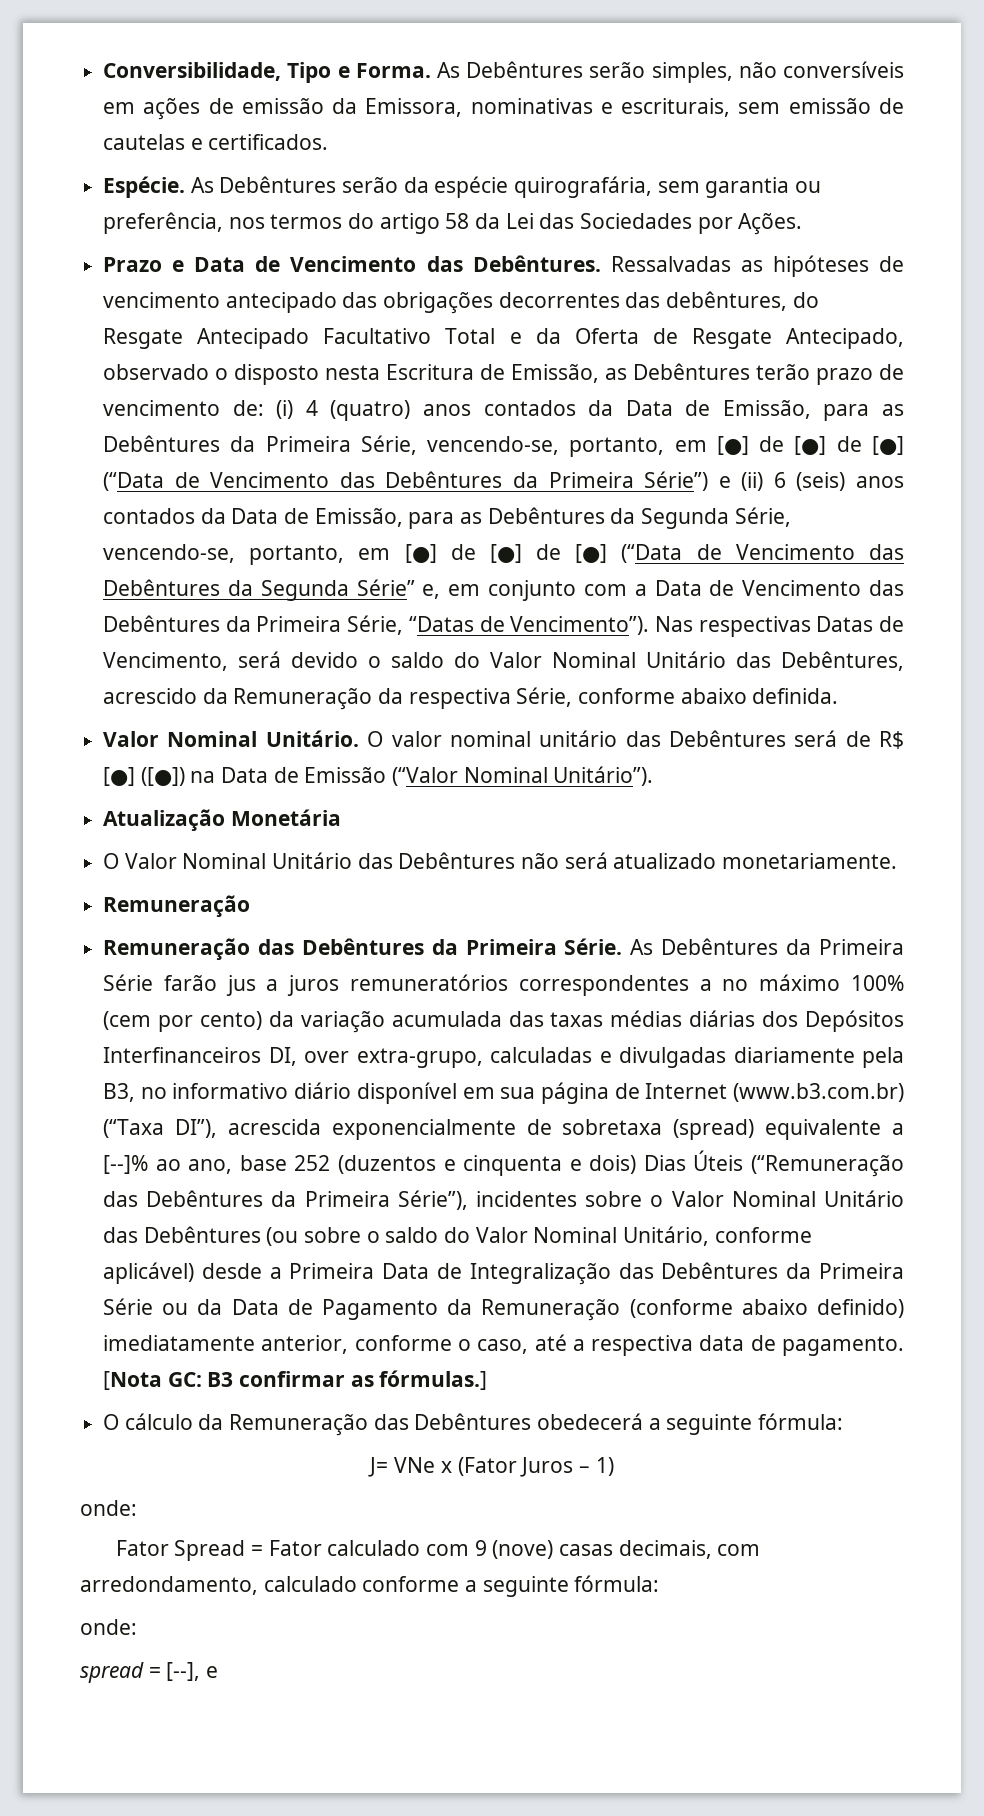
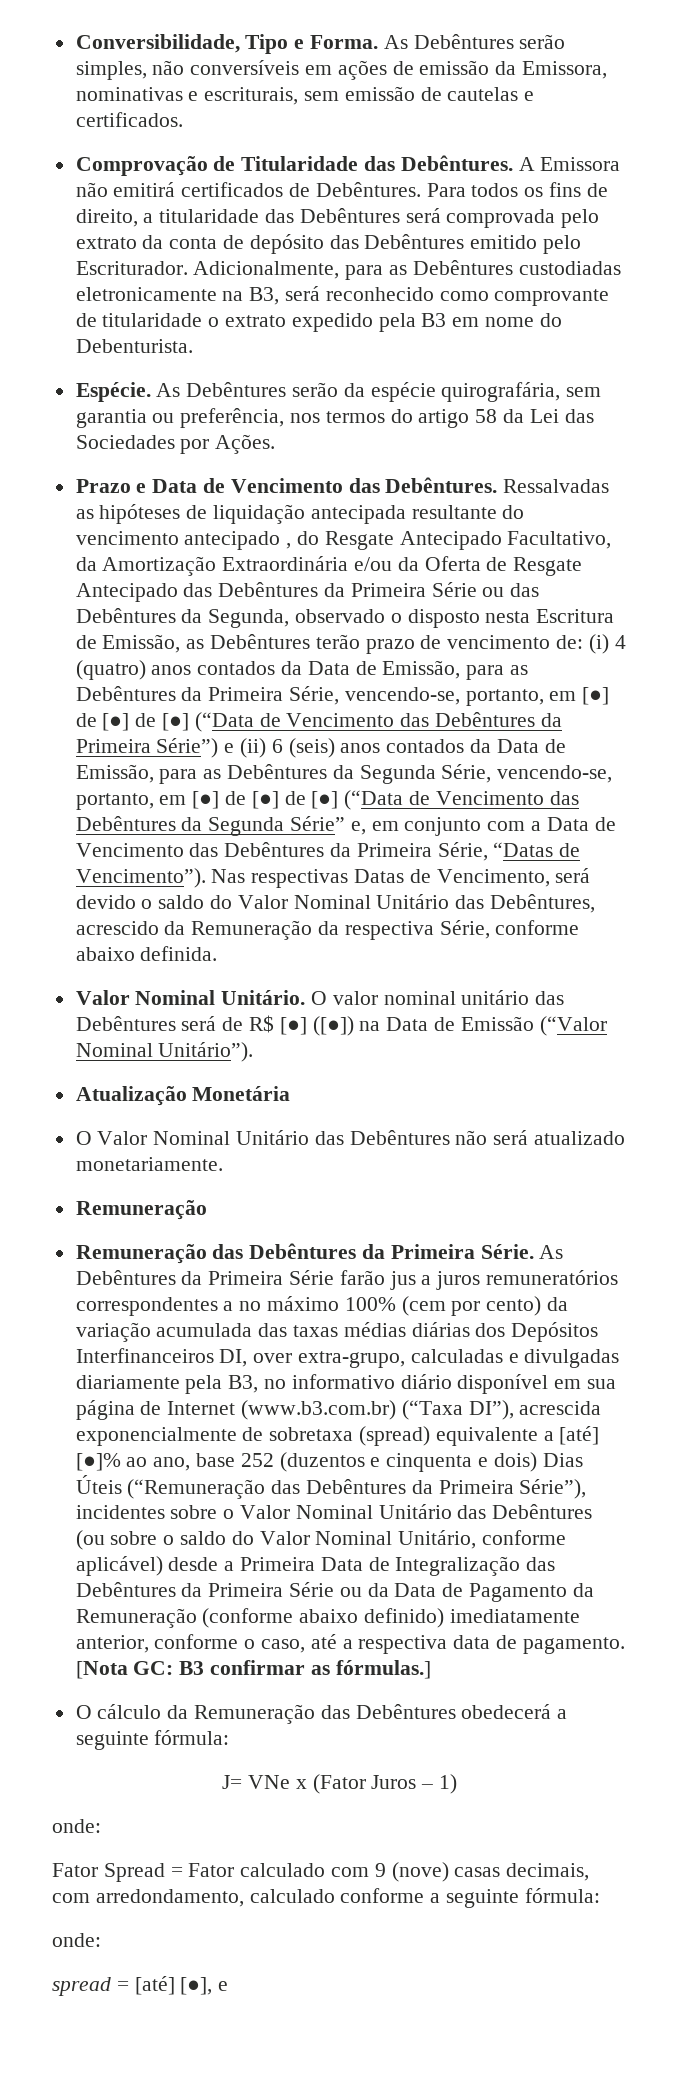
(329, 142) none -> [75,155,621,176] [75,182,608,197] [75,208,600,228] [75,234,582,254] [75,260,621,280] [75,286,610,306] [75,313,562,332] [75,339,193,353] // Comprovação de Titularidade das Debêntures. A Emissora não emitirá certificados de Debêntures. Para todos os fins de direito, a titularidade das Debêntures será comprovada pelo extrato da conta de depósito das Debêntures emitido pelo Escriturador. Adicionalmente, para as Debêntures custodiadas eletronicamente na B3, será reconhecido como comprovante de titularidade o extrato expedido pela B3 em nome do Debenturista.
[103,291,819,314] [103,328,905,349] vencimento antecipado das obrigações decorrentes das debêntures, do Resgate Antecipado Facultativo Total e da Oferta de Resgate Antecipado, -> [213,504,525,524] [75,531,612,550] [75,556,583,576] [75,582,540,602] [75,608,290,628] liquidação antecipada resultante do vencimento antecipado , do Resgate Antecipado Facultativo, da Amortização Extraordinária e/ou da Oferta de Resgate Antecipado das Debêntures da Primeira Série ou das Debêntures da Segunda,
[103,1155,149,1174] [--]% -> [559,1426,600,1445] [75,1453,121,1471] [até] [●]%
[166,1662,201,1681] [--], -> [134,1976,213,1995] [até] [●],

